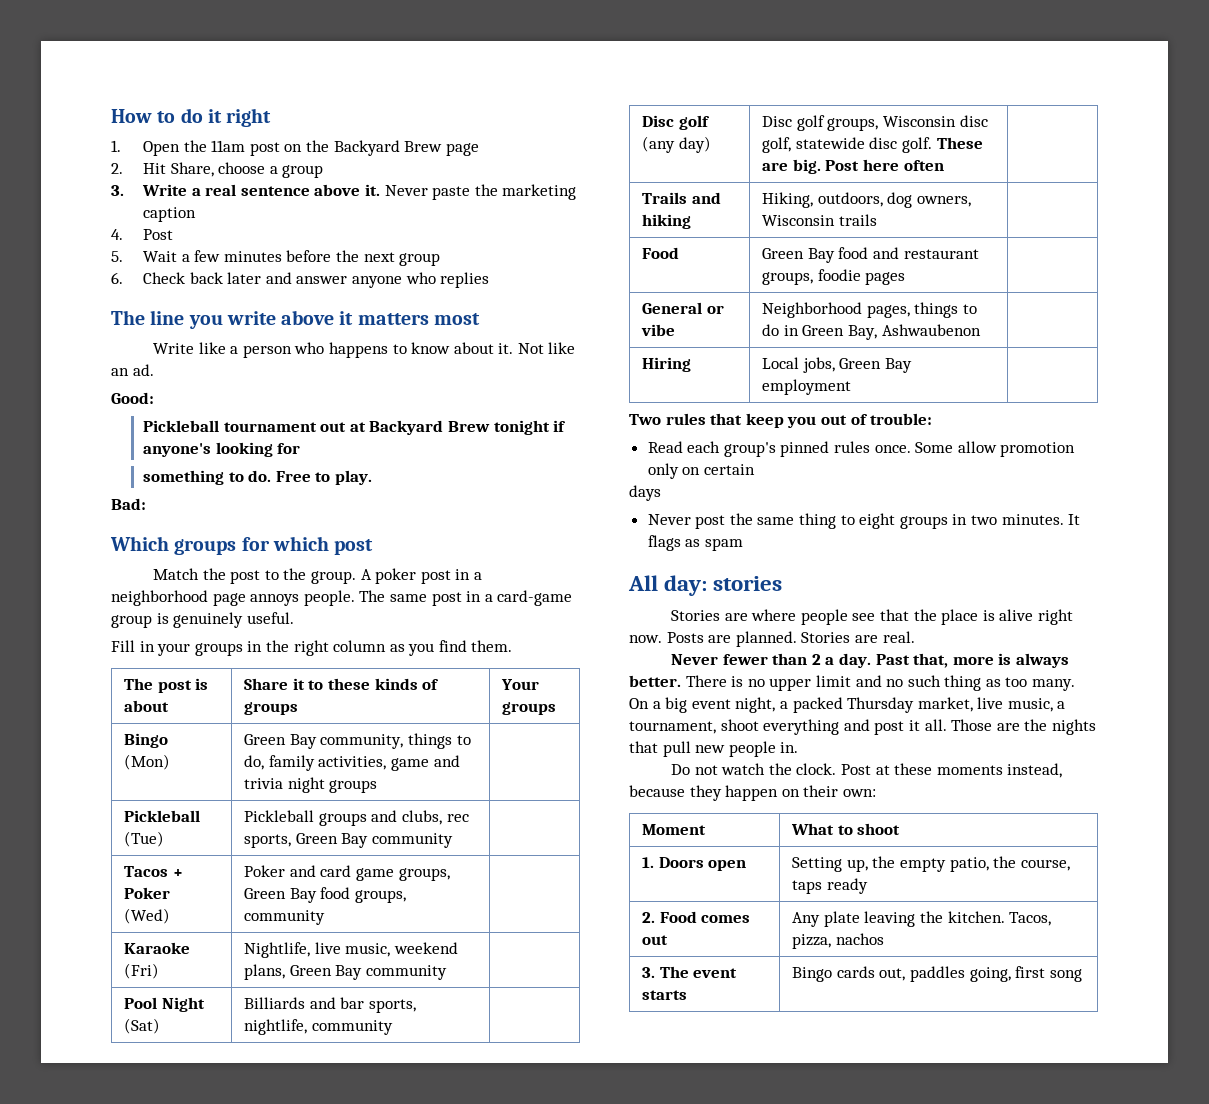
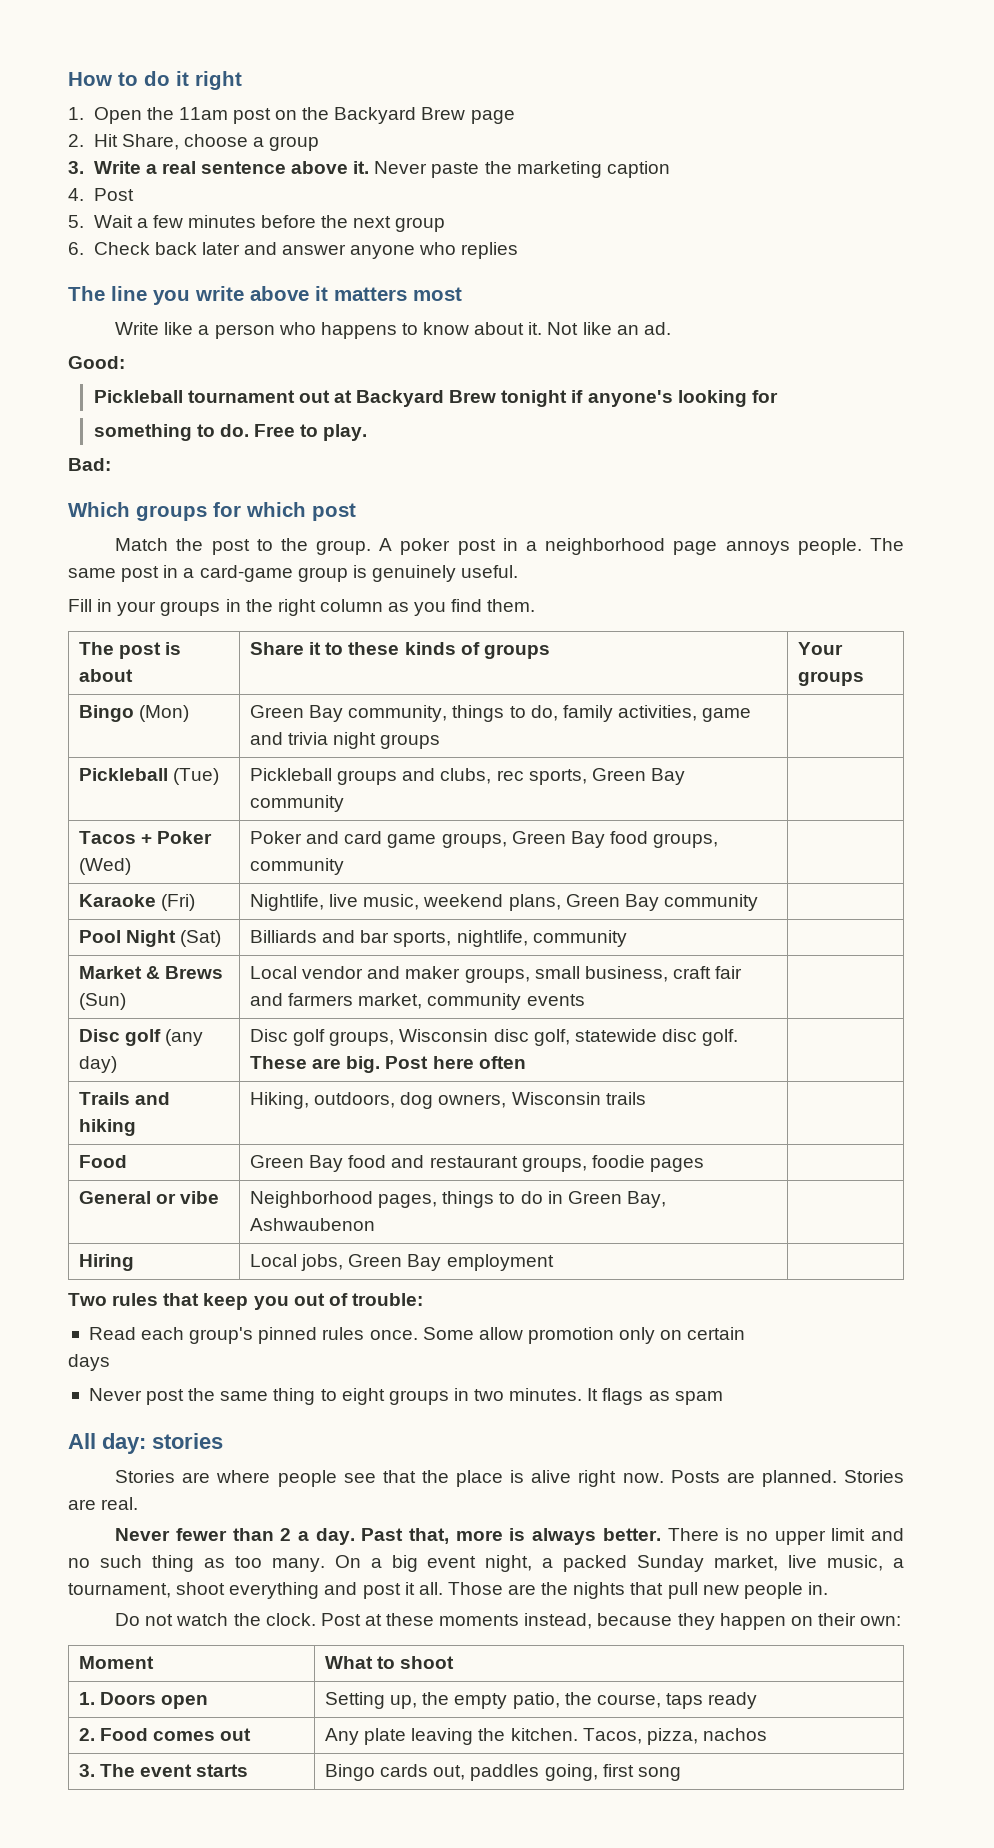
(393, 1027) none -> [78,966,224,979] [78,993,126,1010] [249,966,743,983] [249,993,585,1010] // Market & Brews (Sun) | Local vendor and maker groups, small business, craft fair and farmers market, community events |
[847,697,915,713] Thursday -> [637,1555,705,1572] Sunday

